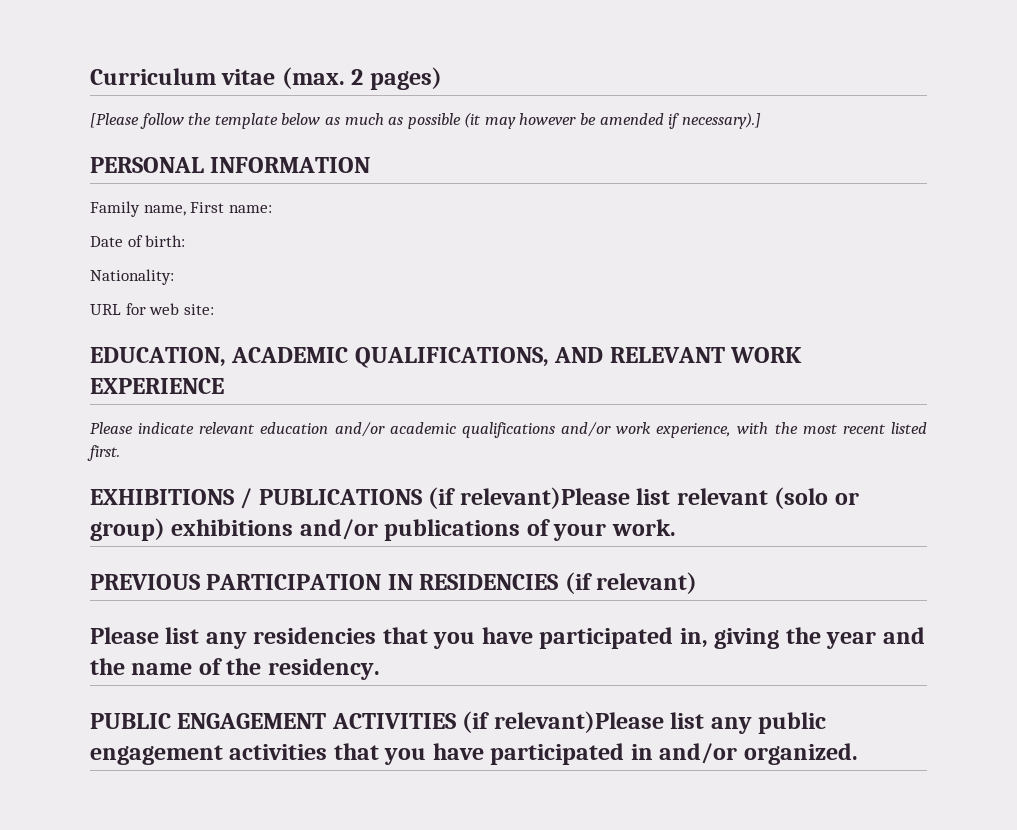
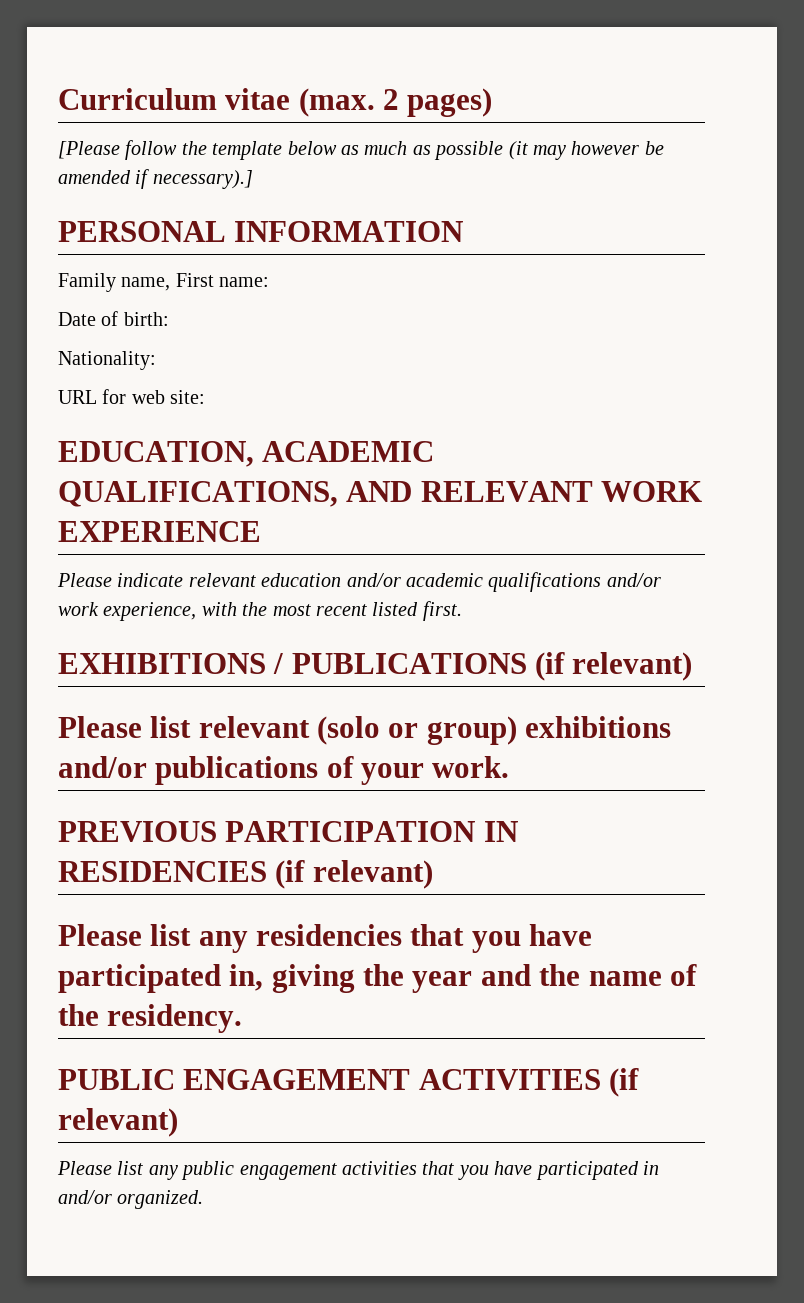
[459,487,630,509] relevant)Please -> [572,652,693,681] [58,716,142,738] relevant) // Please
[493,711,664,733] relevant)Please -> [58,1108,178,1137] [57,1161,112,1175] relevant) // Please

